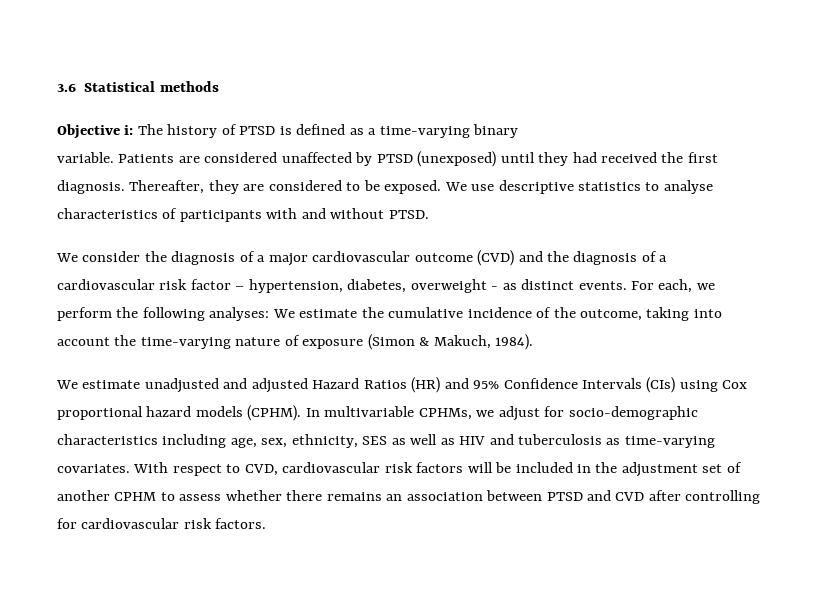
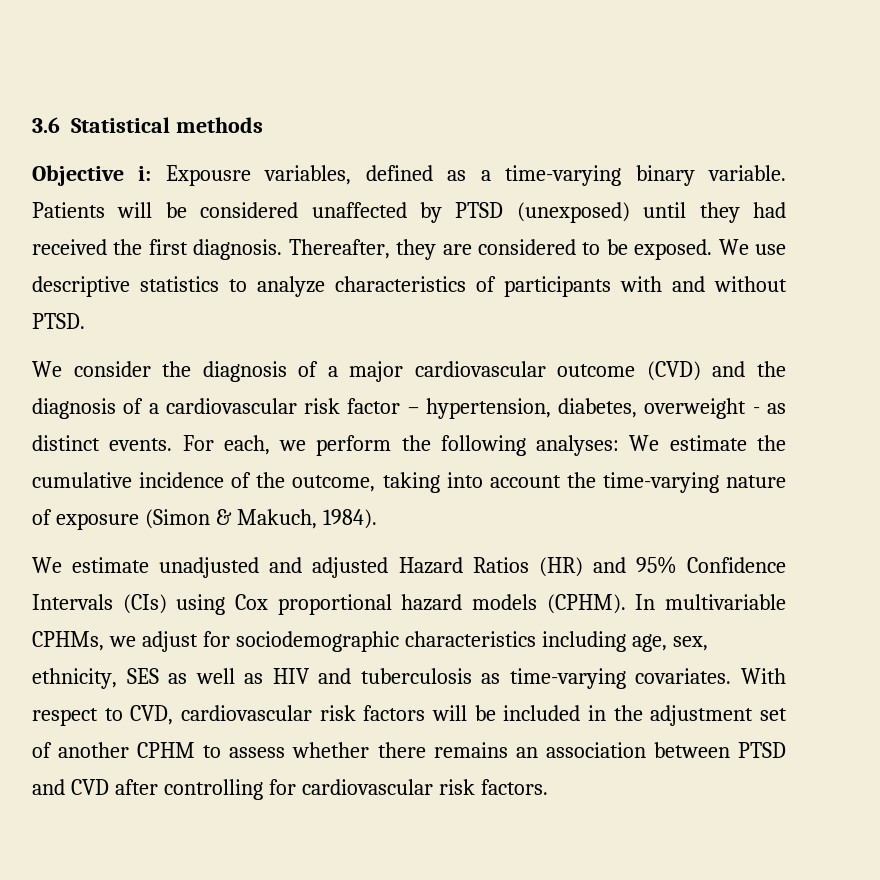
[137,124,292,138] The history of PTSD is -> [165,165,352,186] Expousre variables,
(519, 131) // -> (695, 175) none
[178,156,200,163] are -> [117,202,187,218] will be
[663,180,713,194] analyse -> [257,276,325,297] analyze
[568,406,698,420] socio-demographic -> [235,631,399,652] sociodemographic

